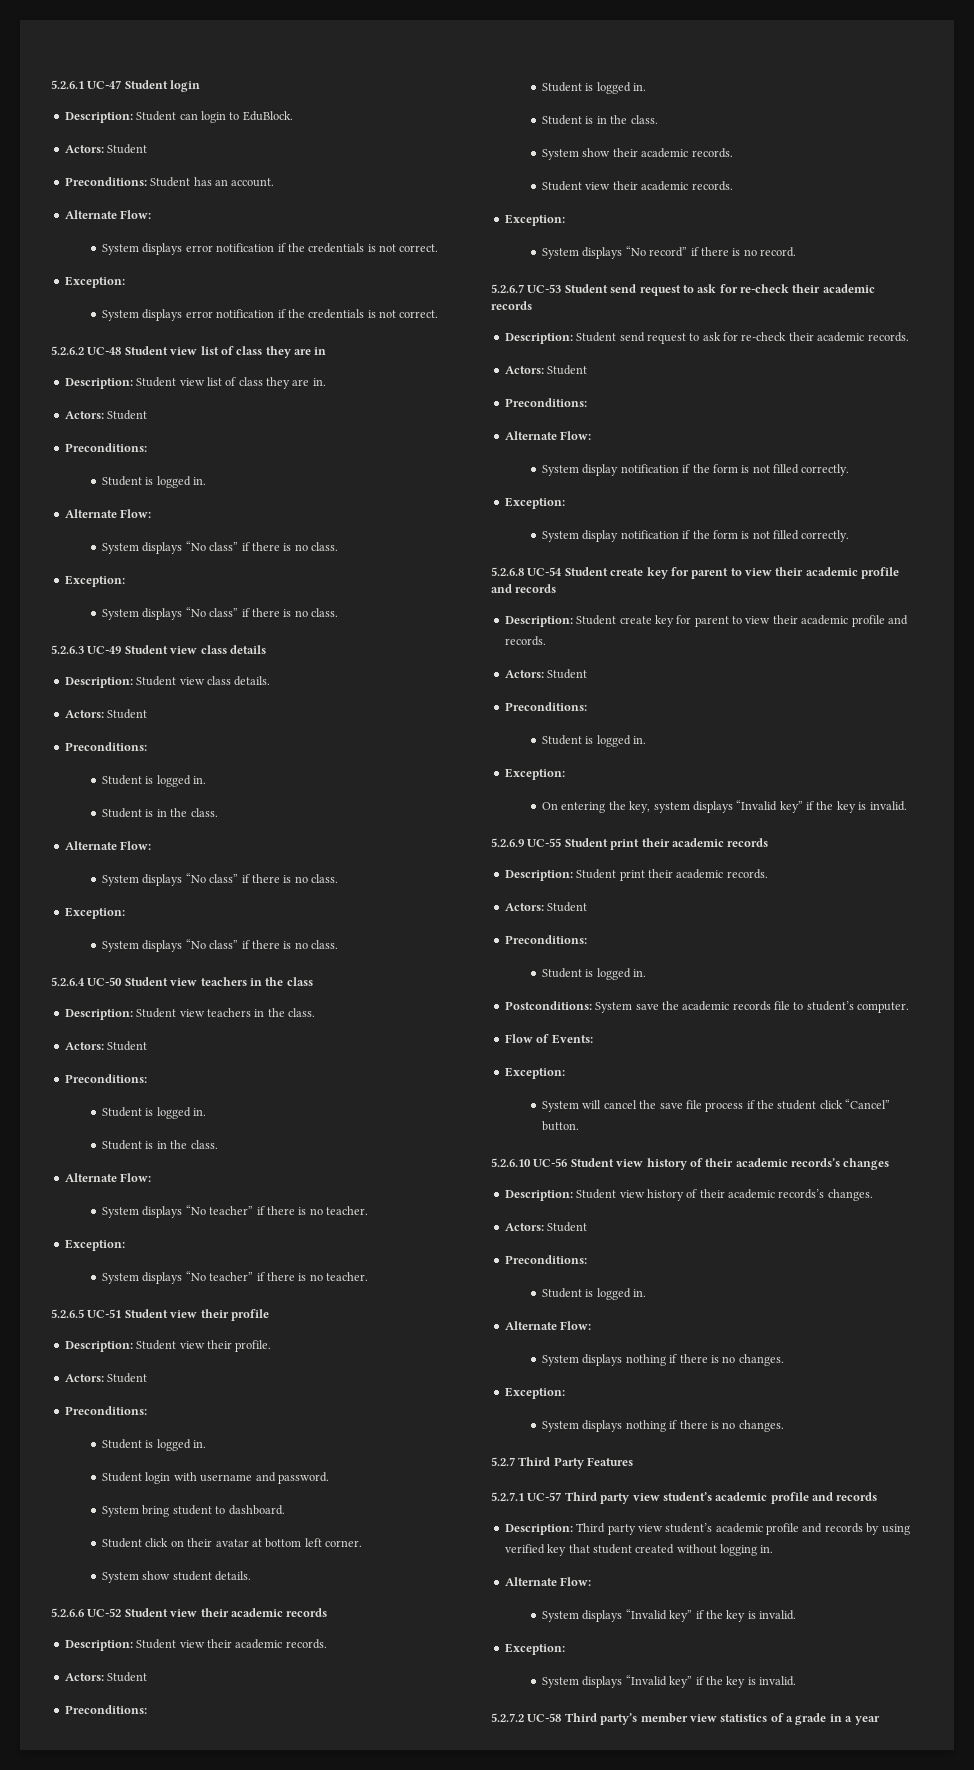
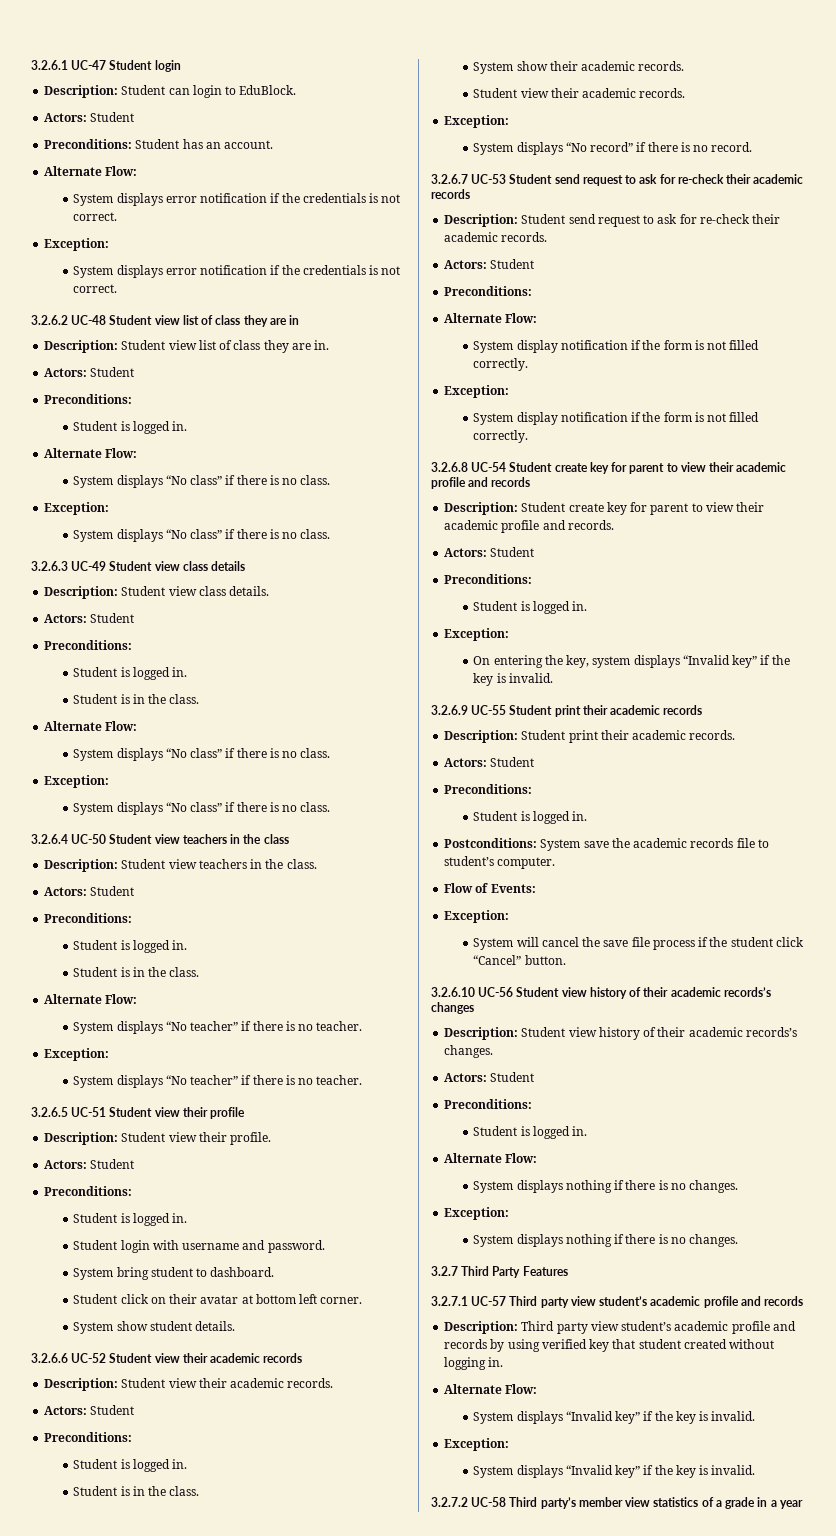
[51,80,84,89] 5.2.6.1 -> [31,60,68,70] 3.2.6.1
[51,346,84,355] 5.2.6.2 -> [31,315,68,325] 3.2.6.2
[51,645,84,654] 5.2.6.3 -> [31,561,68,571] 3.2.6.3
[51,977,85,986] 5.2.6.4 -> [31,834,68,844] 3.2.6.4
[51,1309,84,1318] 5.2.6.5 -> [31,1107,68,1117] 3.2.6.5
[51,1608,84,1617] 5.2.6.6 -> [31,1353,68,1363] 3.2.6.6
[491,284,524,293] 5.2.6.7 -> [431,174,468,184] 3.2.6.7
[491,567,524,576] 5.2.6.8 -> [431,462,468,472] 3.2.6.8
[491,838,524,847] 5.2.6.9 -> [431,705,468,715] 3.2.6.9
[491,1158,531,1167] 5.2.6.10 -> [431,987,475,997] 3.2.6.10
[491,1457,515,1466] 5.2.7 -> [431,1266,458,1276] 3.2.7
[491,1492,524,1501] 5.2.7.1 -> [431,1296,468,1306] 3.2.7.1
[491,1713,524,1722] 5.2.7.2 -> [431,1497,468,1507] 3.2.7.2

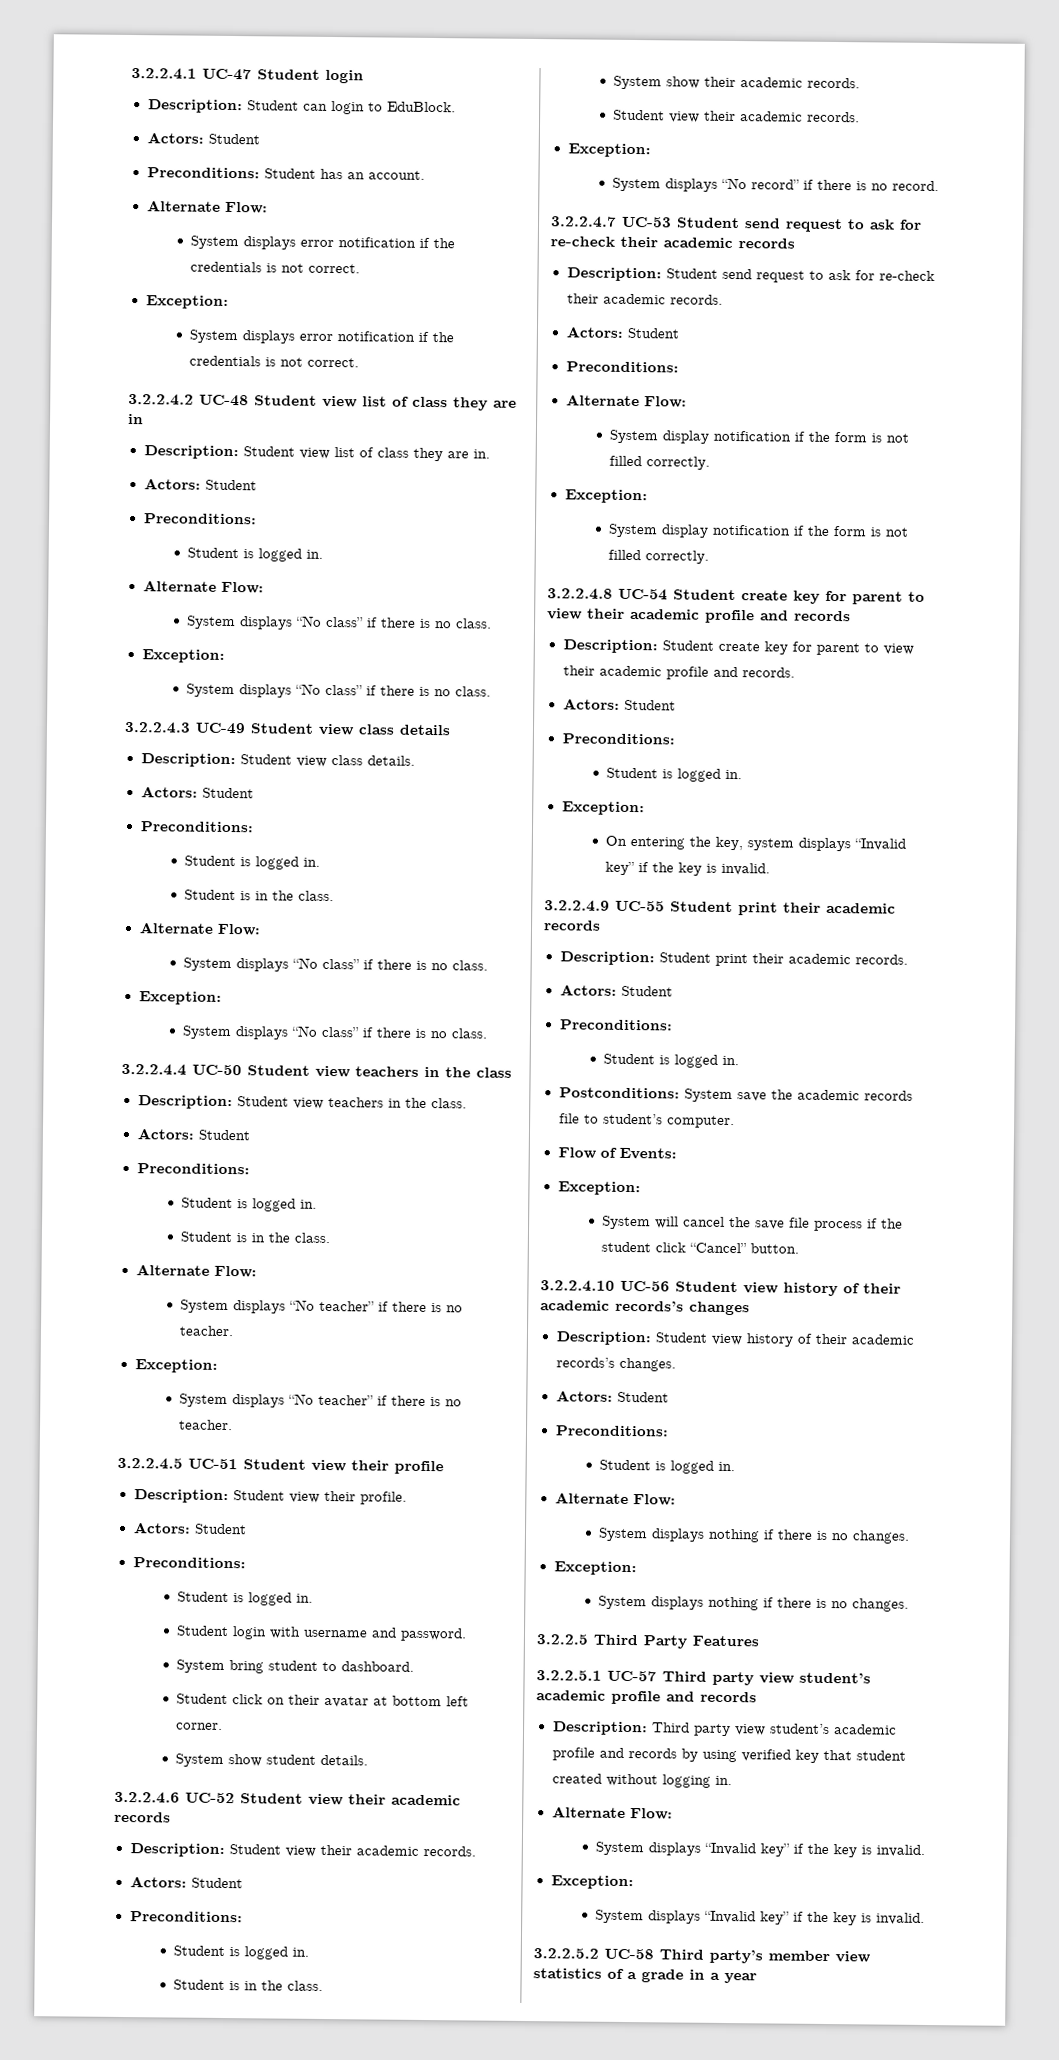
[31,60,68,70] 3.2.6.1 -> [131,67,197,80] 3.2.2.4.1
[31,315,68,325] 3.2.6.2 -> [128,393,194,406] 3.2.2.4.2
[31,561,68,571] 3.2.6.3 -> [124,721,191,734] 3.2.2.4.3
[31,834,68,844] 3.2.6.4 -> [121,1063,187,1076] 3.2.2.4.4
[31,1107,68,1117] 3.2.6.5 -> [117,1457,183,1470] 3.2.2.4.5
[31,1353,68,1363] 3.2.6.6 -> [114,1791,180,1804] 3.2.2.4.6
[431,174,468,184] 3.2.6.7 -> [550,216,617,228] 3.2.2.4.7
[431,462,468,472] 3.2.6.8 -> [547,588,613,600] 3.2.2.4.8
[431,705,468,715] 3.2.6.9 -> [544,900,610,912] 3.2.2.4.9
[431,987,475,997] 3.2.6.10 -> [540,1280,615,1292] 3.2.2.4.10
[431,1266,458,1276] 3.2.7 -> [536,1634,588,1645] 3.2.2.5
[431,1296,468,1306] 3.2.7.1 -> [536,1670,602,1681] 3.2.2.5.1
[431,1497,468,1507] 3.2.7.2 -> [533,1948,599,1959] 3.2.2.5.2

